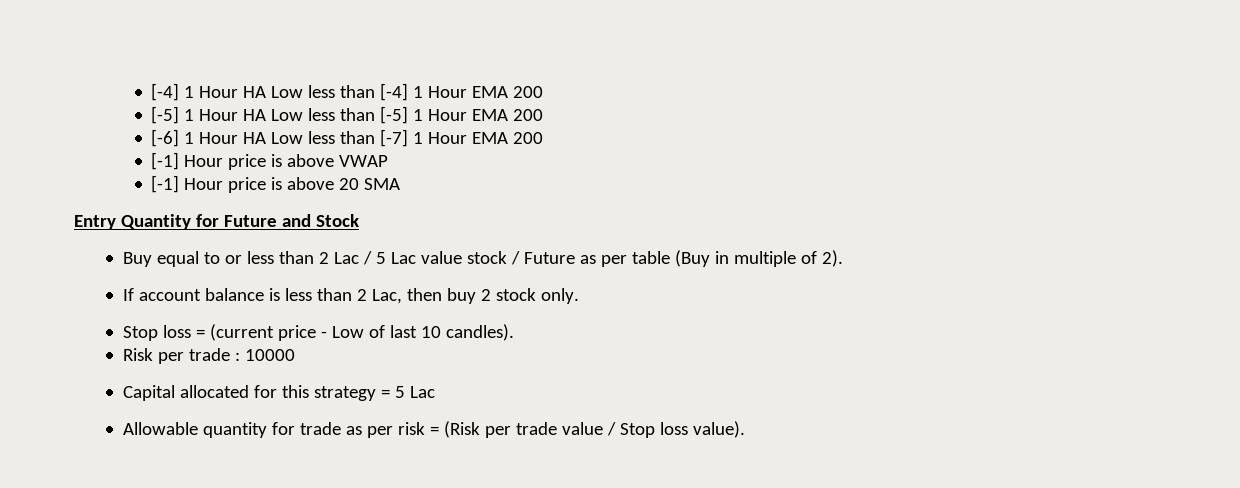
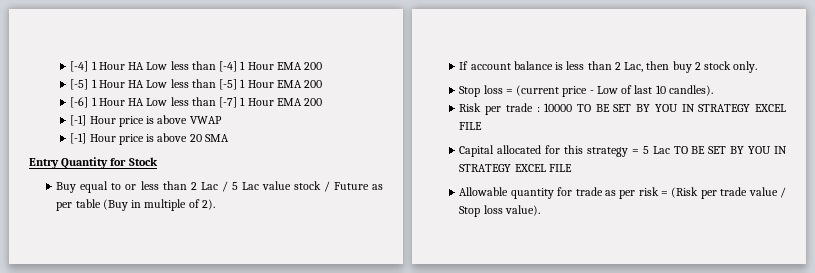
[223,214,311,227] Future and -> (127, 162) none
(295, 355) none -> [576,104,786,112] [459,122,483,130] TO BE SET BY YOU IN STRATEGY EXCEL FILE
(435, 392) none -> [673,146,787,154] [459,164,572,172] TO BE SET BY YOU IN STRATEGY EXCEL FILE

